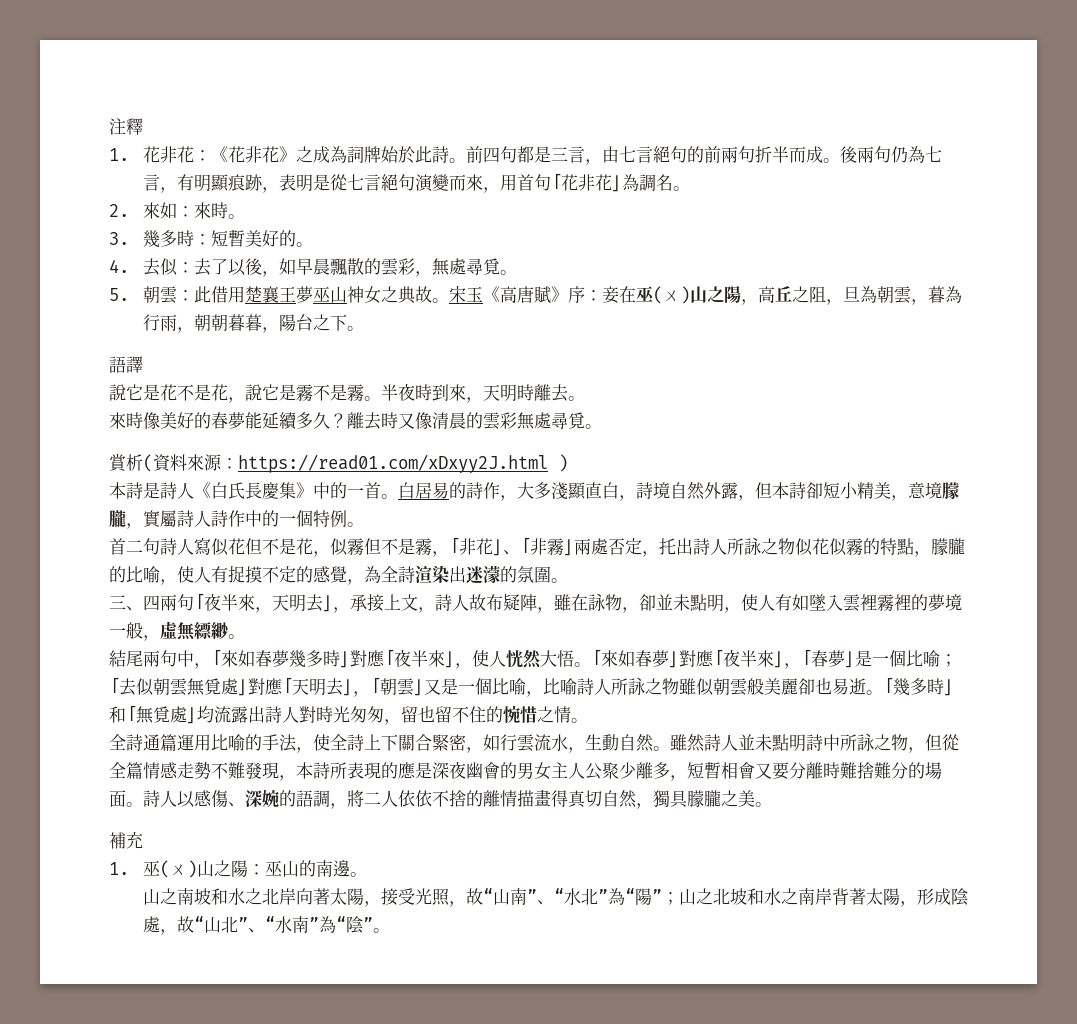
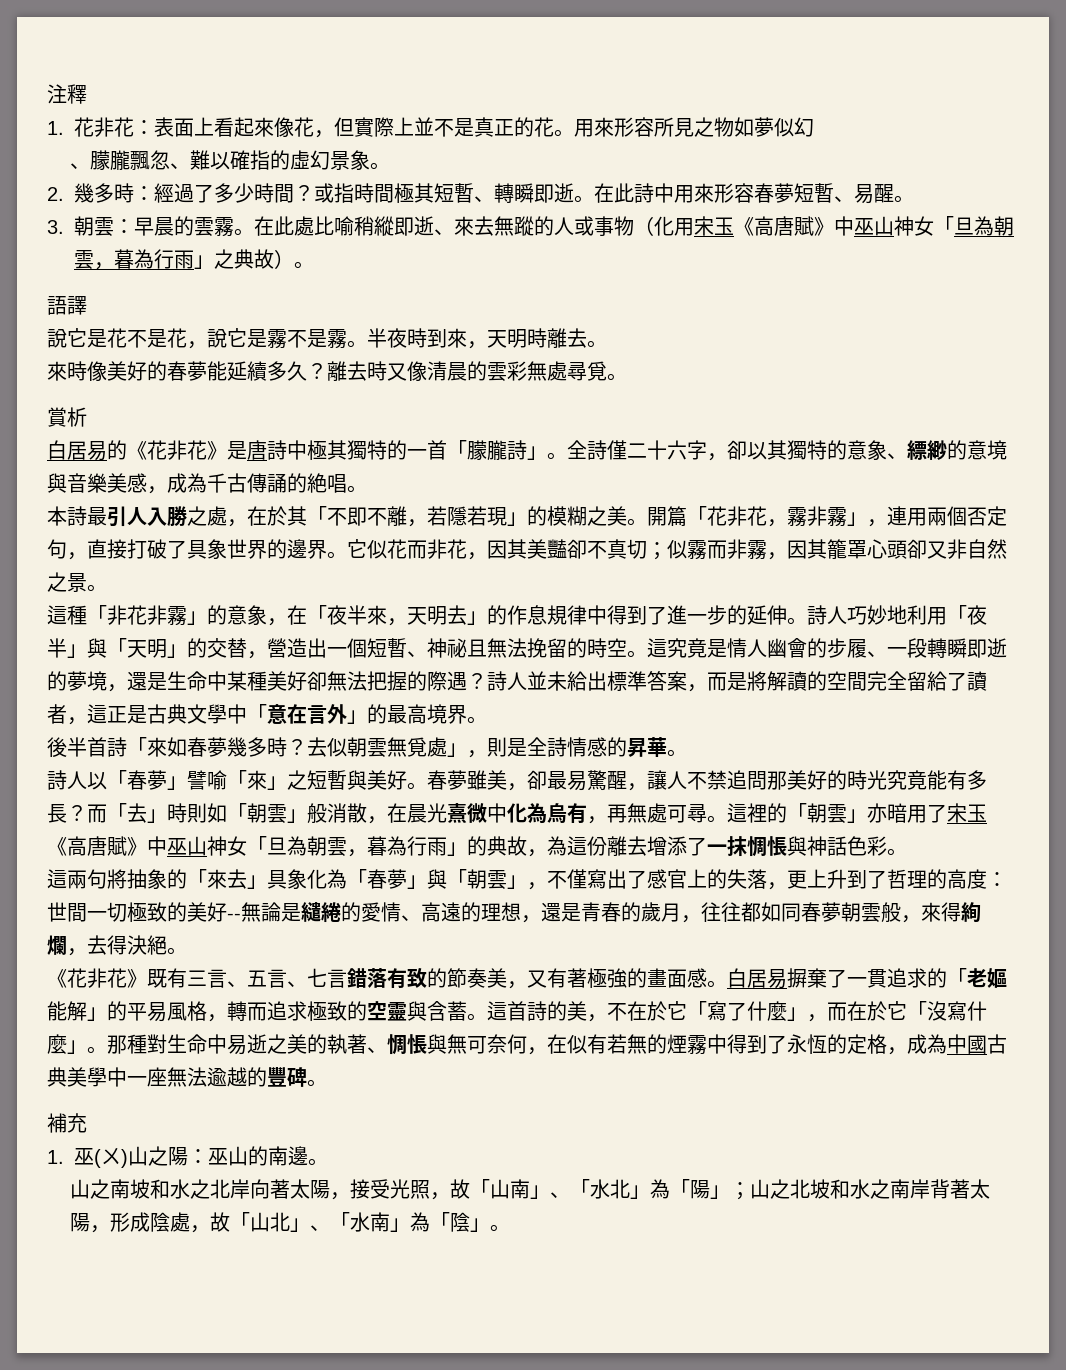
[210,146,942,165] [142,173,690,193] [109,202,245,219] [109,232,129,245] 《花非花》之成為詞牌始於此詩。前四句都是三言，由七言絕句的前兩句折半而成。後兩句仍為七言，有明顯痕跡，表明是從七言絕句演變而來，用首句「花非花」為調名。 // 2.來如：來時。 // 3. -> [154,117,814,138] [70,150,391,171] [47,187,64,201] 表面上看起來像花，但實際上並不是真正的花。用來形容所見之物如夢似幻 // 、朦朧飄忽、難以確指的虛幻景象。 // 2.
[210,229,313,247] [109,258,517,277] [109,286,962,305] [142,314,347,333] 短暫美好的。 // 4.去似：去了以後，如早晨飄散的雲彩，無處尋覓。 // 5.朝雲：此借用楚襄王夢巫山神女之典故。宋玉《高唐賦》序：妾在巫(ㄨ)山之陽，高丘之阻，旦為朝雲，暮為行雨，朝朝暮暮，陽台之下 -> [154,183,914,204] [47,216,1014,237] [74,249,294,270] 經過了多少時間？或指時間極其短暫、轉瞬即逝。在此詩中用來形容春夢短暫、易醒。 // 3.朝雲：早晨的雲霧。在此處比喻稍縱即逝、來去無蹤的人或事物（化用宋玉《高唐賦》中巫山神女「旦為朝雲，暮為行雨」之典故）
[143,454,568,473] [109,482,959,501] [109,510,364,529] [109,537,965,557] [109,565,568,585] [109,594,194,611] (資料來源：https://read01.com/xDxyy2J.html ) // 本詩是詩人《白氏長慶集》中的一首。白居易的詩作，大多淺顯直白，詩境自然外露，但本詩卻短小精美，意境朦朧，實屬詩人詩作中的一個特例。 // 首二句詩人寫似花但不是花，似霧但不是霧，「非花」、「非霧」兩處否定，托出詩人所詠之物似花似霧的特點，朦朧的比喻，使人有捉摸不定的感覺，為全詩渲染出迷濛的氛圍。 // 三、四兩句 -> [47,440,1007,461] [47,473,367,494] [47,506,1007,527] [47,539,1007,560] [47,572,107,592] [47,605,307,626] // 白居易的《花非花》是唐詩中極其獨特的一首「朦朧詩」。全詩僅二十六字，卻以其獨特的意象、縹緲的意境與音樂美感，成為千古傳誦的絶唱。 // 本詩最引人入勝之處，在於其「不即不離，若隱若現」的模糊之美。開篇「花非花，霧非霧」，連用兩個否定句，直接打破了具象世界的邊界。它似花而非花，因其美豔卻不真切；似霧而非霧，因其籠罩心頭卻又非自然之景。 // 這種「非花非霧」的意象，在
[333,593,962,613] [109,621,245,641] [109,649,957,669] [109,677,954,697] [109,705,588,725] [109,734,960,753] [109,761,942,781] [109,789,755,809] ，承接上文，詩人故布疑陣，雖在詠物，卻並未點明，使人有如墜入雲裡霧裡的夢境一般，虛無縹緲。 // 結尾兩句中，「來如春夢幾多時」對應「夜半來」，使人恍然大悟。「來如春夢」對應「夜半來」，「春夢」是一個比喻；「去似朝雲無覓處」對應「天明去」，「朝雲」又是一個比喻，比喻詩人所詠之物雖似朝雲般美麗卻也易逝。「幾多時」和「無覓處」均流露出詩人對時光匆匆，留也留不住的惋惜之情。 // 全詩通篇運用比喻的手法，使全詩上下關合緊密，如行雲流水，生動自然。雖然詩人並未點明詩中所詠之物，但從全篇情感走勢不難發現，本詩所表現的應是深夜幽會的男女主人公聚少離多，短暫相會又要分離時難捨難分的場面。詩人以感傷、深婉的語調，將二人依依不捨的離情描畫得真切自然，獨具朦朧之美 -> [487,605,987,625] [47,638,1007,659] [47,671,987,692] [47,704,487,725] [47,737,687,758] [47,770,987,791] [47,803,987,824] [47,836,907,857] [47,869,1007,890] [47,902,981,923] [47,935,187,956] [47,968,1007,989] [47,1001,987,1022] [47,1034,1007,1055] [47,1067,307,1087] 的作息規律中得到了進一步的延伸。詩人巧妙地利用「夜半」與「天明」的交替，營造出一個短暫、神祕且無法挽留的時空。這究竟是情人幽會的步履、一段轉瞬即逝的夢境，還是生命中某種美好卻無法把握的際遇？詩人並未給出標準答案，而是將解讀的空間完全留給了讀者，這正是古典文學中「意在言外」的最高境界。 // 後半首詩「來如春夢幾多時？去似朝雲無覓處」，則是全詩情感的昇華。 // 詩人以「春夢」譬喻「來」之短暫與美好。春夢雖美，卻最易驚醒，讓人不禁追問那美好的時光究竟能有多長？而「去」時則如「朝雲」般消散，在晨光熹微中化為烏有，再無處可尋。這裡的「朝雲」亦暗用了宋玉《高唐賦》中巫山神女「旦為朝雲，暮為行雨」的典故，為這份離去增添了一抹惆悵與神話色彩。 // 這兩句將抽象的「來去」具象化為「春夢」與「朝雲」，不僅寫出了感官上的失落，更上升到了哲理的高度：世間一切極致的美好--無論是繾綣的愛情、高遠的理想，還是青春的歲月，往往都如同春夢朝雲般，來得絢爛，去得決絕。 // 《花非花》既有三言、五言、七言錯落有致的節奏美，又有著極強的畫面感。白居易摒棄了一貫追求的「老嫗能解」的平易風格，轉而追求極致的空靈與含蓄。這首詩的美，不在於它「寫了什麼」，而在於它「沒寫什麼」。那種對生命中易逝之美的執著、惆悵與無可奈何，在似有若無的煙霧中得到了永恆的定格，成為中國古典美學中一座無法逾越的豐碑
[482,888,662,906] “山南”、“水北”為“陽” -> [470,1179,731,1199] 「山南」、「水北」為「陽」
[193,916,373,934] “山北”、“水南”為“陰” -> [230,1212,491,1232] 「山北」、「水南」為「陰」

